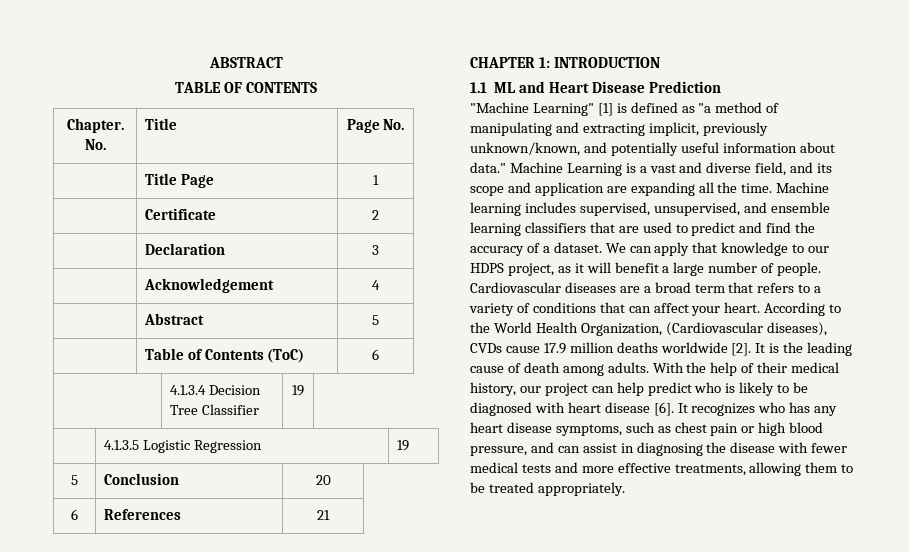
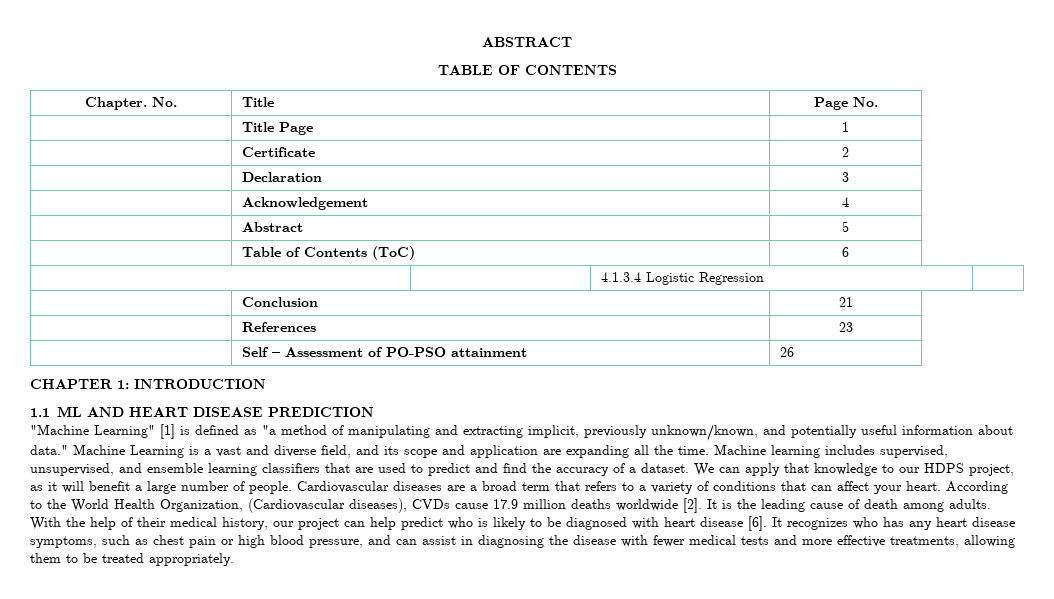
[169,385,261,395] [169,404,259,415] [292,385,304,396] [103,440,139,450] 4.1.3.4 Decision Tree Classifier | 19 // | 4.1.3.5 -> [600,272,641,282] | 4.1.3.4
[396,440,409,451] [71,475,78,485] 19 // 5 -> (764, 278) //
[315,475,331,485] [71,509,78,520] 20 // 6 -> [838,297,853,307] 21 //
[317,510,330,520] 21 -> [838,322,853,332] [241,347,527,357] [779,347,794,357] 23 // | Self – Assessment of PO-PSO attainment | 26
[519,81,721,93] and Heart Disease Prediction -> [87,407,374,417] AND HEART DISEASE PREDICTION

